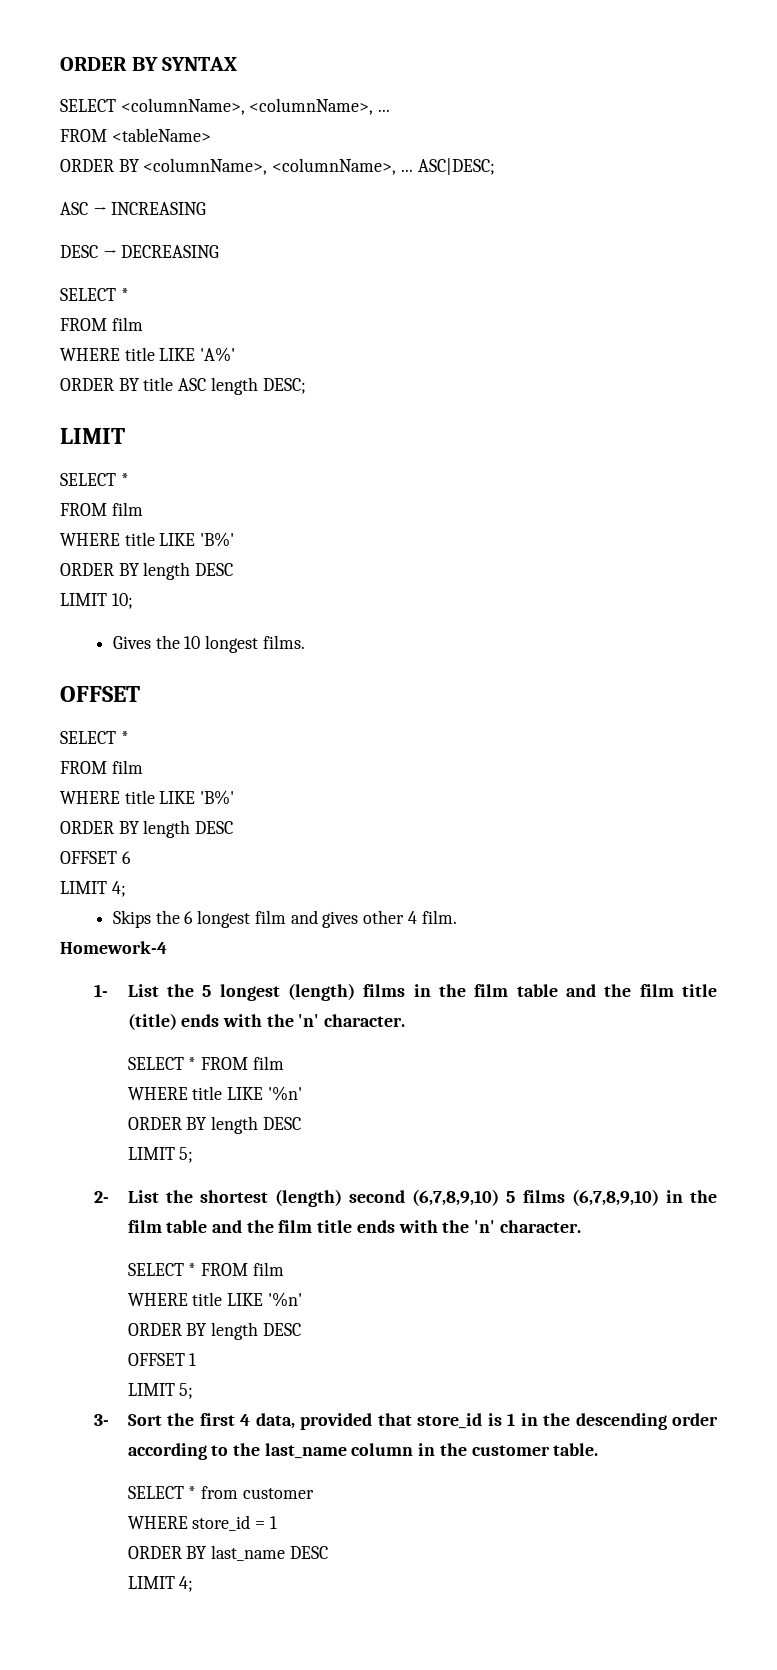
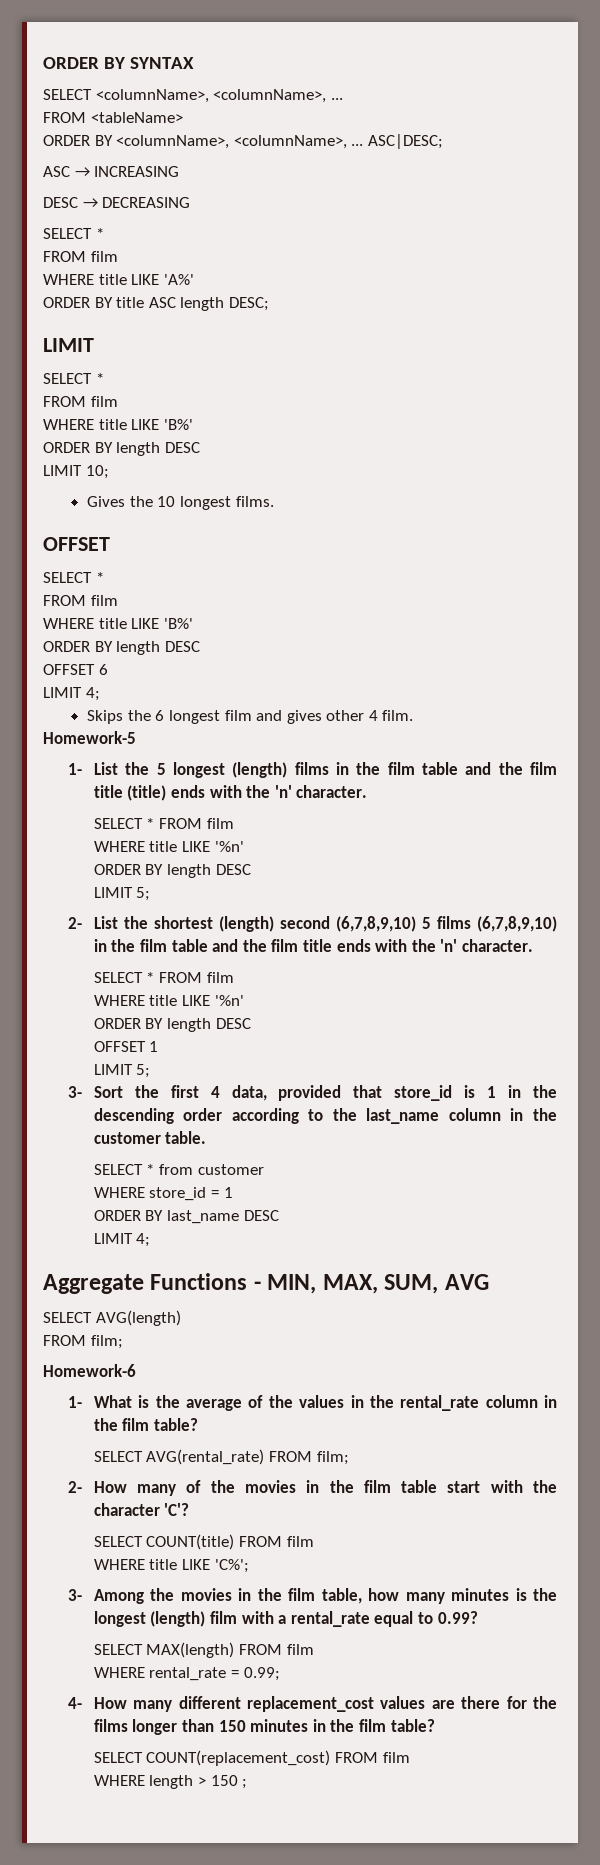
[60,941,167,954] Homework-4 -> [43,731,136,744] Homework-5
(194, 1584) none -> [43,1273,489,1294] [43,1310,181,1326] [43,1335,123,1349] [43,1364,136,1377] [68,1395,557,1411] [93,1418,199,1431] [93,1449,349,1465] [68,1480,557,1496] [93,1503,190,1516] [93,1534,314,1550] [93,1559,249,1573] [68,1588,558,1604] [93,1611,478,1627] [93,1642,314,1658] [93,1667,280,1681] [68,1696,557,1712] [93,1719,435,1735] [93,1750,410,1766] [93,1775,248,1789] // Aggregate Functions - MIN, MAX, SUM, AVG // SELECT AVG(length) // FROM film; // Homework-6 // 1- What is the average of the values in the rental_rate column in the film table? // SELECT AVG(rental_rate) FROM film; // 2- How many of the movies in the film table start with the character 'C'? // SELECT COUNT(title) FROM film // WHERE title LIKE 'C%'; // 3- Among the movies in the film table, how many minutes is the longest (length) film with a rental_rate equal to 0.99? // SELECT MAX(length) FROM film // WHERE rental_rate = 0.99; // 4- How many different replacement_cost values are there for the films longer than 150 minutes in the film table? // SELECT COUNT(replacement_cost) FROM film // WHERE length > 150 ;

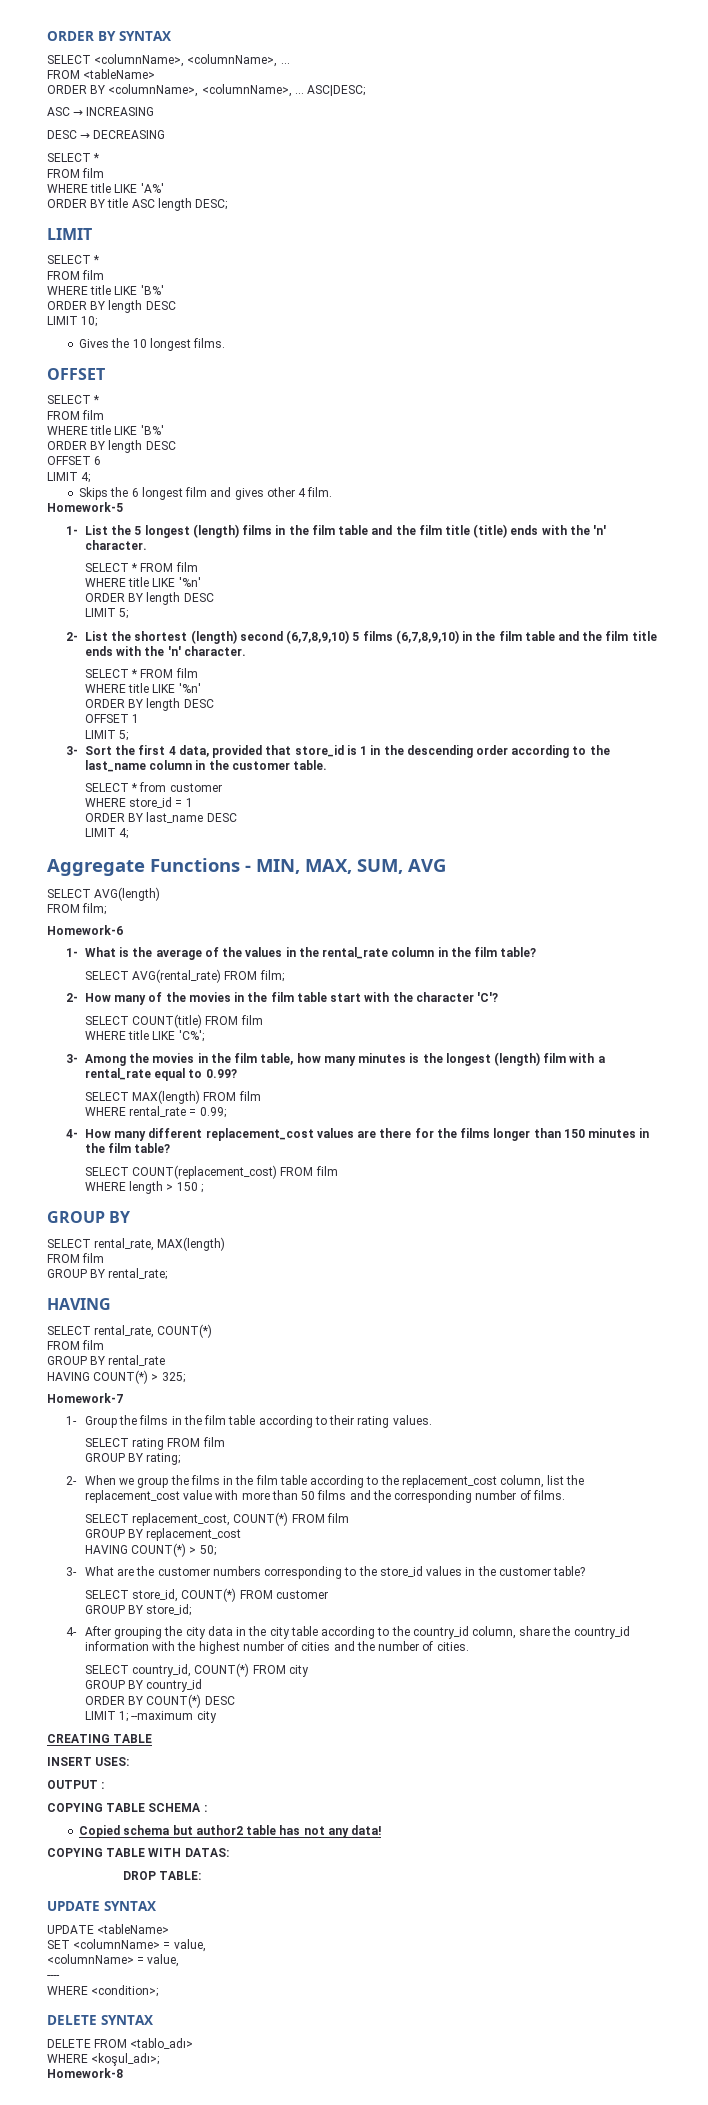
(248, 1784) none -> [47,1211,131,1223] [47,1237,226,1251] [47,1253,105,1263] [47,1268,168,1280] [47,1298,111,1310] [47,1324,213,1338] [47,1340,105,1350] [47,1355,166,1366] [47,1370,185,1384] [47,1393,123,1403] [65,1415,432,1428] [84,1437,225,1450] [84,1453,181,1465] [65,1475,585,1488] [84,1490,565,1503] [84,1512,349,1526] [84,1528,242,1541] [84,1543,216,1557] [65,1566,585,1579] [84,1588,328,1602] [84,1604,192,1616] [65,1626,630,1639] [84,1641,469,1654] [84,1663,309,1677] [84,1679,203,1692] [84,1694,235,1708] [84,1711,217,1723] [47,1734,153,1743] [47,1757,130,1766] [47,1780,105,1789] [47,1803,207,1812] [79,1825,382,1838] [47,1848,229,1857] [122,1871,201,1880] [47,1901,156,1911] [47,1924,170,1934] [47,1939,206,1952] [47,1954,180,1967] [47,1975,60,1979] [47,1985,159,1997] [47,2015,153,2025] [47,2038,194,2049] [47,2053,160,2066] [47,2068,123,2078] // GROUP BY // SELECT rental_rate, MAX(length) // FROM film // GROUP BY rental_rate; // HAVING // SELECT rental_rate, COUNT(*) // FROM film // GROUP BY rental_rate // HAVING COUNT(*) > 325; // Homework-7 // 1- Group the films in the film table according to their rating values. // SELECT rating FROM film // GROUP BY rating; // 2- When we group the films in the film table according to the replacement_cost column, list the replacement_cost value with more than 50 films and the corresponding number of films. // SELECT replacement_cost, COUNT(*) FROM film // GROUP BY replacement_cost // HAVING COUNT(*) > 50; // 3- What are the customer numbers corresponding to the store_id values in the customer table? // SELECT store_id, COUNT(*) FROM customer // GROUP BY store_id; // 4- After grouping the city data in the city table according to the country_id column, share the country_id information with the highest number of cities and the number of cities. // SELECT country_id, COUNT(*) FROM city // GROUP BY country_id // ORDER BY COUNT(*) DESC // LIMIT 1; --maximum city // CREATING TABLE // INSERT USES: // OUTPUT : // COPYING TABLE SCHEMA : // Copied schema but author2 table has not any data! // COPYING TABLE WITH DATAS: // DROP TABLE: // UPDATE SYNTAX // UPDATE <tableName> // SET <columnName> = value, // <columnName> = value, // ---- // WHERE <condition>; // DELETE SYNTAX // DELETE FROM <tablo_adı> // WHERE <koşul_adı>; // Homework-8

